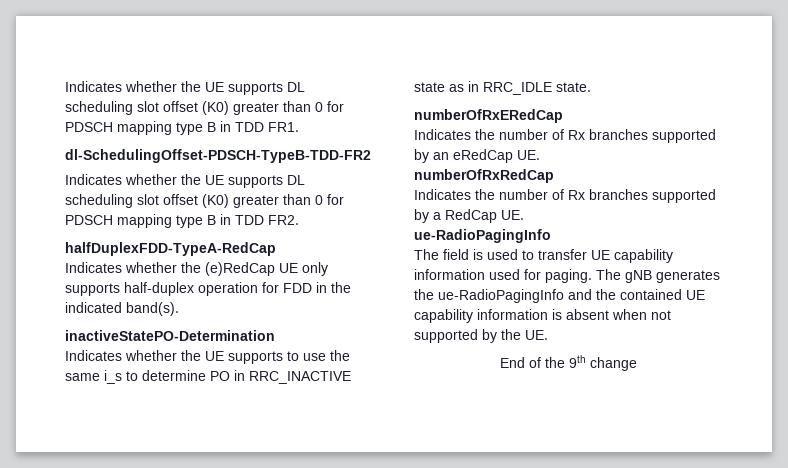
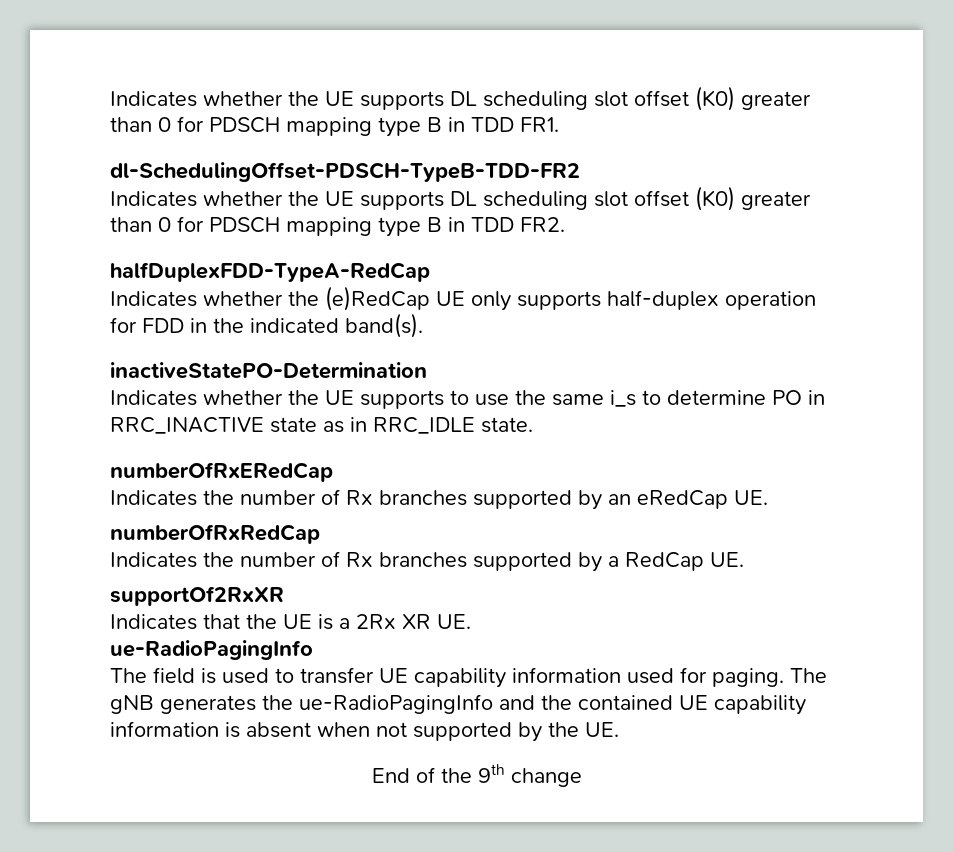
(524, 215) none -> [110,586,284,606] [110,614,471,630] // supportOf2RxXR // Indicates that the UE is a 2Rx XR UE.

